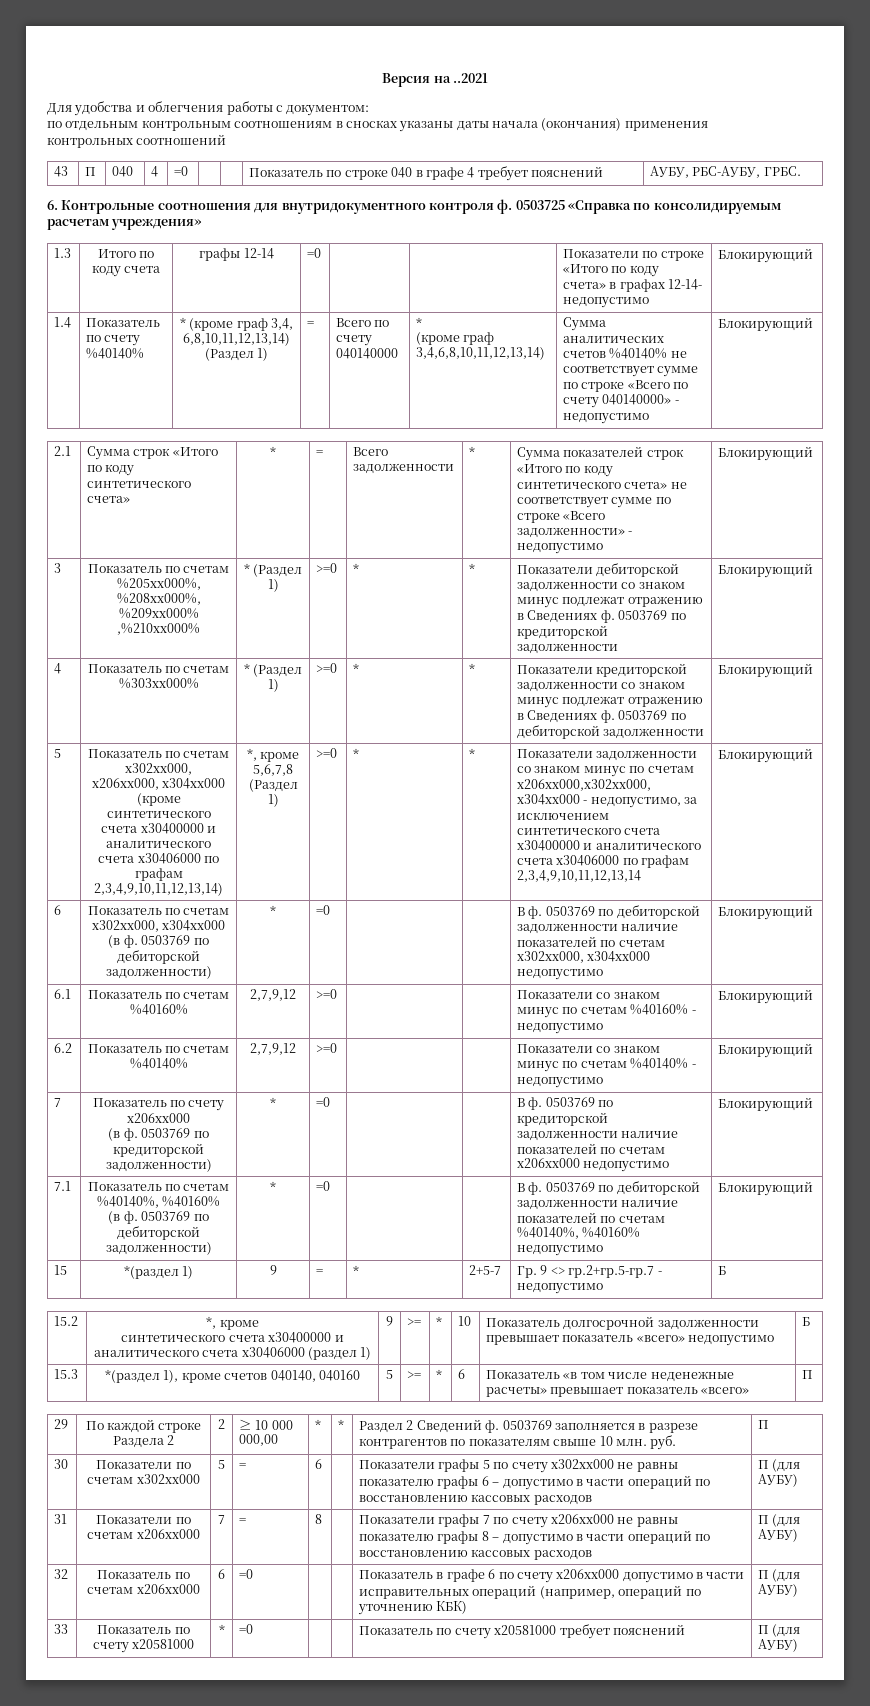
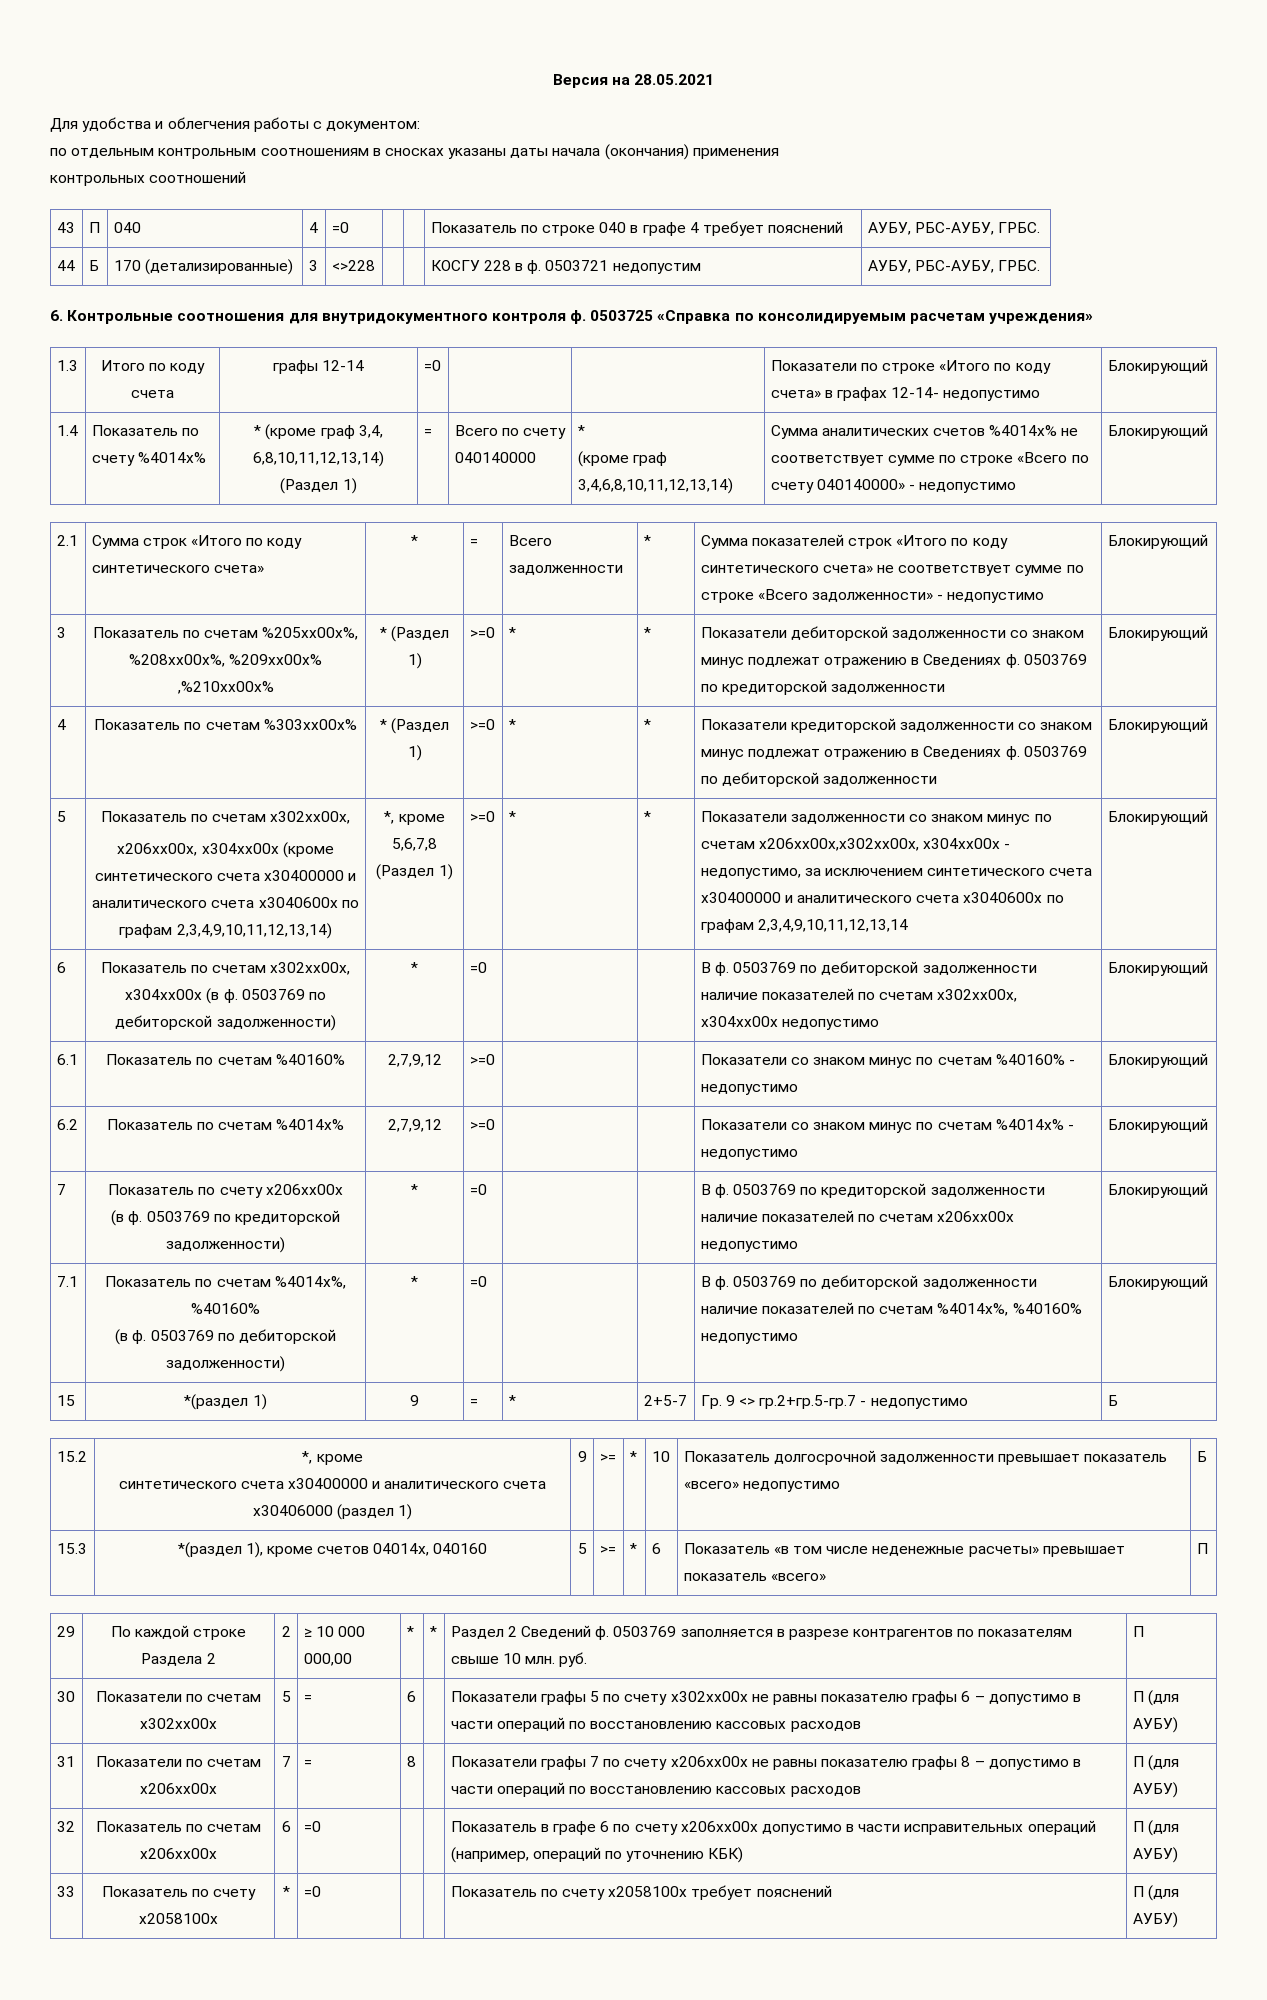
[452,73,488,83] ..2021 -> [634,74,715,85] 28.05.2021
(801, 171) none -> [56,260,75,271] [88,260,99,271] [113,259,293,275] [308,260,318,271] [331,260,375,271] [430,260,701,274] [867,260,1040,273] // 44 | Б | 170 (детализированные) | 3 | <>228 | | | КОСГУ 228 в ф. 0503721 недопустим | АУБУ, РБС-АУБУ, ГРБС.
[86,348,145,359] %40140% -> [137,452,206,463] %4014х%
[609,348,668,359] %40140% -> [989,425,1058,436] %4014х%
[116,578,201,590] [116,593,201,605] [118,608,199,619] [117,623,200,635] %205хх000%, %208хх000%, %209хх000% ,%210хх000% -> [262,627,359,640] [128,654,323,667] [176,681,274,694] %205хх00х%, %208хх00х%, %209хх00х% ,%210хх00х%
[118,678,199,689] %303хх000% -> [263,719,357,730] %303хх00х%
[125,763,192,775] [91,778,226,790] х302хх000, // х206хх000, х304хх000 -> [270,811,351,824] [117,843,279,856] х302хх00х, // х206хх00х, х304хх00х
[137,853,201,864] х30406000 -> [258,897,338,908] х3040600х
[517,779,652,791] [517,794,581,805] х206хх000,х302хх000, х304хх000 -> [758,838,1000,851] х206хх00х,х302хх00х, х304хх00х
[556,855,620,866] х30406000 -> [963,892,1043,903] х3040600х
[91,920,226,932] х302хх000, х304хх000 -> [270,962,351,975] [125,989,203,1000] х302хх00х, х304хх00х
[517,951,651,963] х302хх000, х304хх000 -> [937,989,1018,1002] [700,1016,778,1027] х302хх00х, х304хх00х
[129,1058,188,1069] [250,1043,296,1055] [316,1043,338,1053] [517,1044,660,1053] [517,1058,689,1072] %40140% | 2,7,9,12 | >=0 | | | Показатели со знаком минус по счетам %40140% -> [276,1119,345,1130] [387,1119,442,1132] [469,1119,495,1130] [700,1119,1064,1133] %4014х% | 2,7,9,12 | >=0 | | | Показатели со знаком минус по счетам %4014х%
[127,1113,190,1123] х206хх000 -> [265,1184,343,1195] х206хх00х
[517,1158,581,1168] х206хх000 -> [937,1211,1015,1222] х206хх00х
[96,1196,159,1208] %40140%, -> [274,1276,346,1289] %4014х%,
[517,1227,580,1239] %40140%, -> [937,1303,1009,1316] %4014х%,
[270,1370,316,1382] 040140, -> [373,1543,430,1556] 04014х,
[136,1474,200,1484] х302хх000 -> [140,1718,217,1729] х302хх00х
[550,1459,614,1469] х302хх000 -> [670,1691,748,1702] х302хх00х
[136,1529,200,1539] х206хх000 -> [140,1783,217,1794] х206хх00х
[550,1514,614,1524] х206хх000 -> [670,1756,748,1767] х206хх00х
[136,1584,200,1594] х206хх000 -> [140,1848,217,1859] х206хх00х
[556,1569,620,1579] х206хх000 -> [680,1821,758,1832] х206хх00х
[132,1639,195,1649] х20581000 -> [139,1913,218,1924] х2058100х
[494,1625,557,1635] х20581000 -> [608,1886,688,1897] х2058100х

